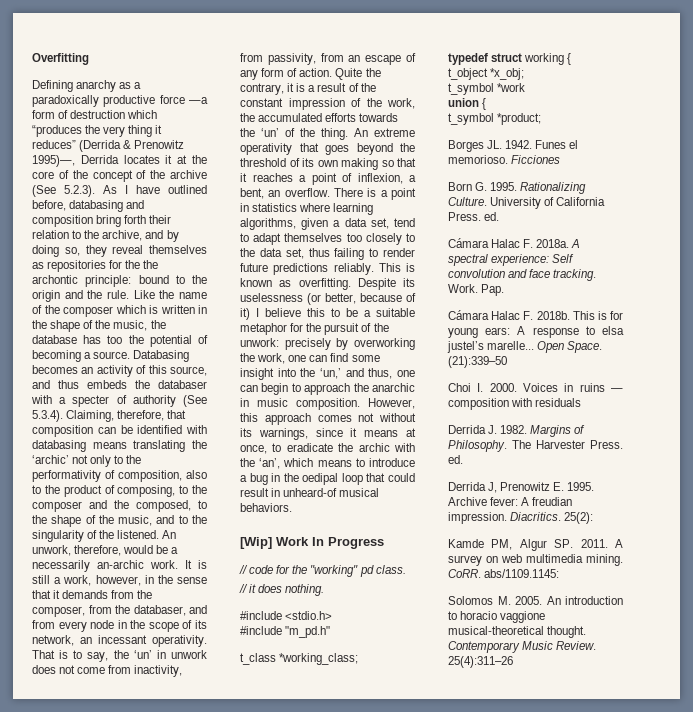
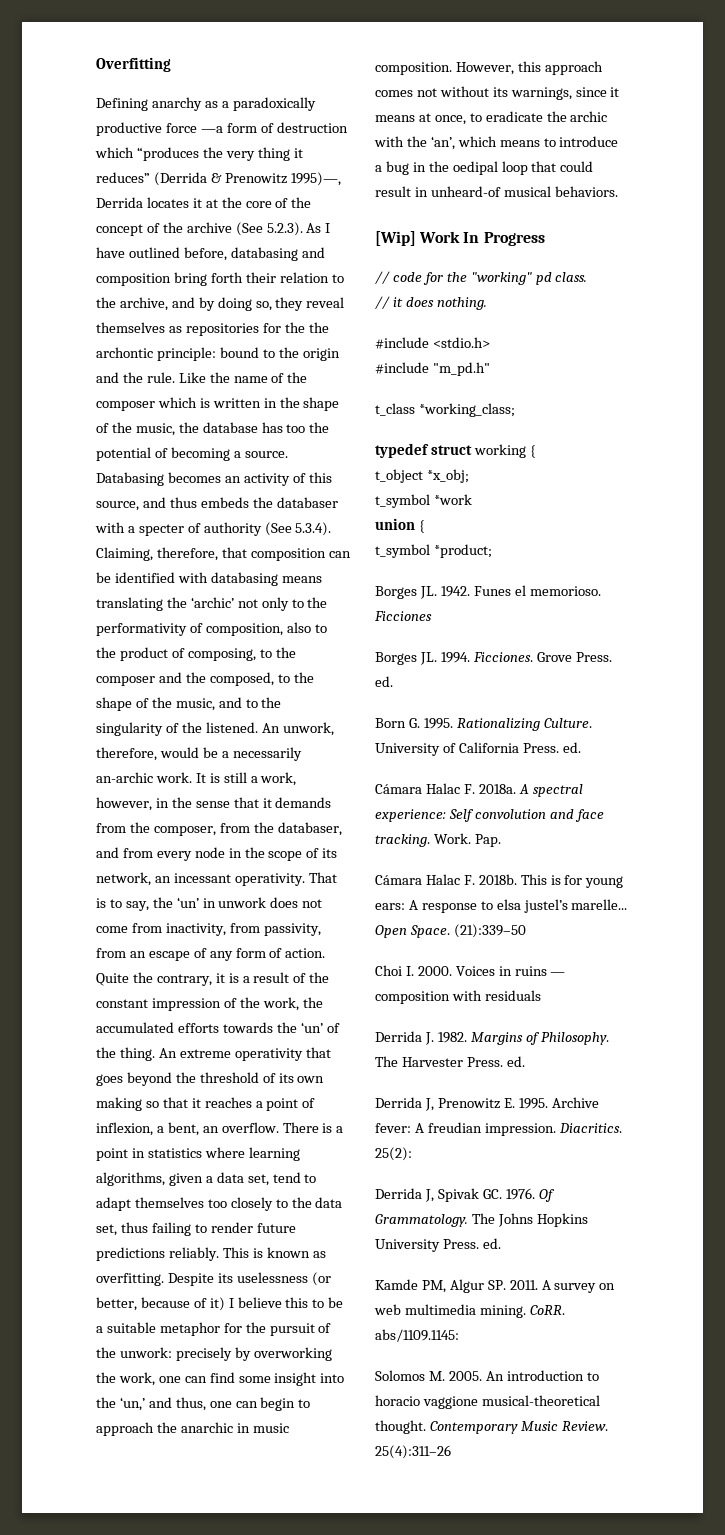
(561, 159) none -> [375,652,612,665] [375,676,393,687] // Borges JL. 1994. Ficciones. Grove Press. ed.
(594, 518) none -> [375,1188,555,1202] [375,1213,588,1227] [375,1238,501,1252] // Derrida J, Spivak GC. 1976. Of Grammatology. The Johns Hopkins University Press. ed.

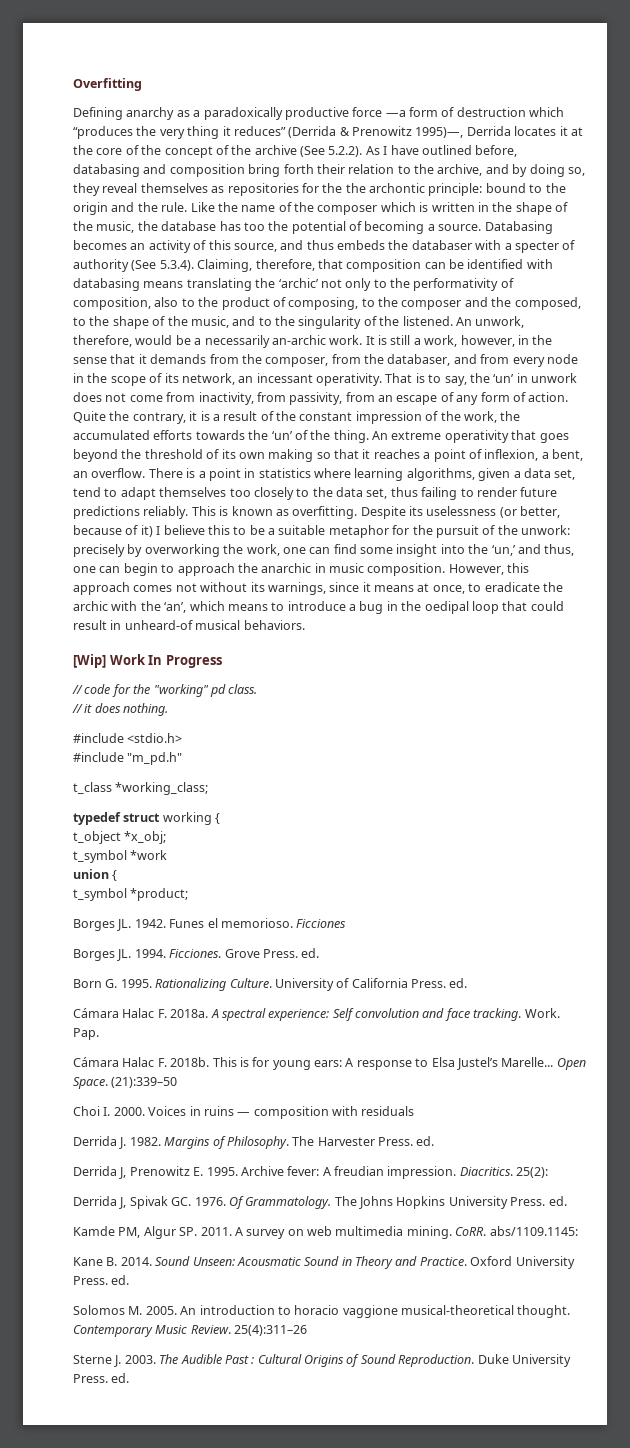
[266,222,303,236] 5.2.3). -> [328,146,363,157] 5.2.2).
[496,899,628,913] elsa justel’s marelle... -> [431,1057,554,1070] Elsa Justel’s Marelle...
(459, 1335) none -> [73,1256,575,1269] [73,1275,130,1285] // Kane B. 2014. Sound Unseen: Acousmatic Sound in Theory and Practice. Oxford University Press. ed.
(451, 1452) none -> [73,1354,571,1367] [73,1373,130,1383] // Sterne J. 2003. The Audible Past : Cultural Origins of Sound Reproduction. Duke University Press. ed.

